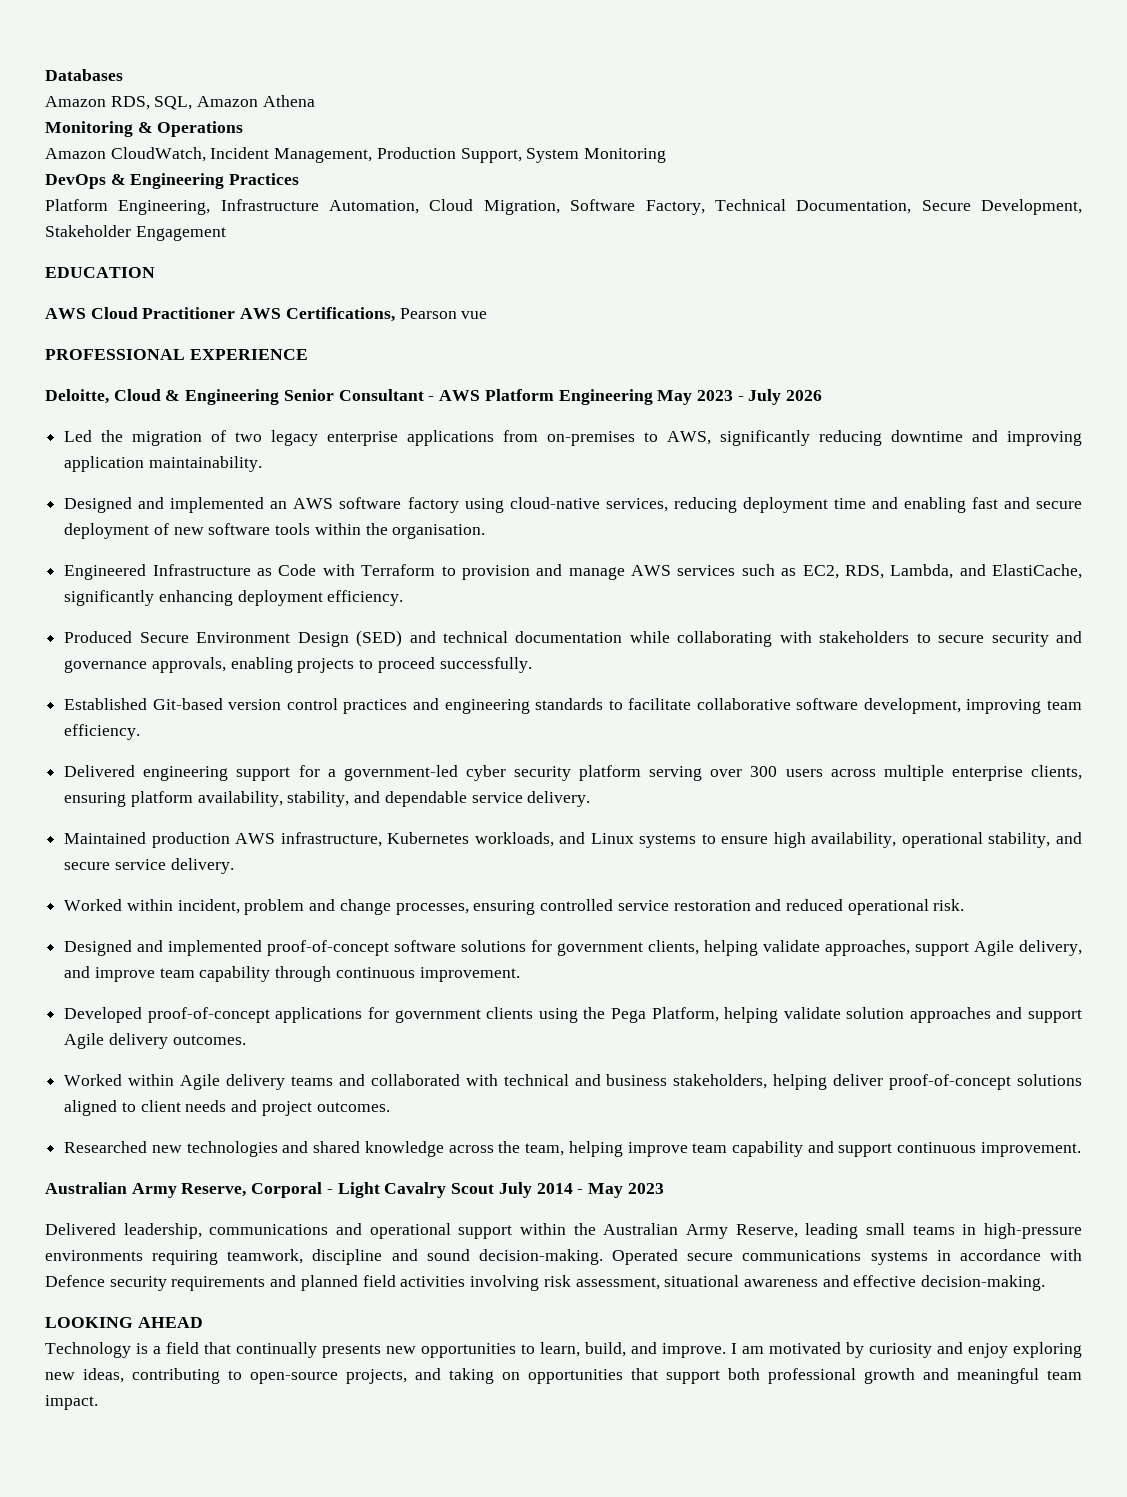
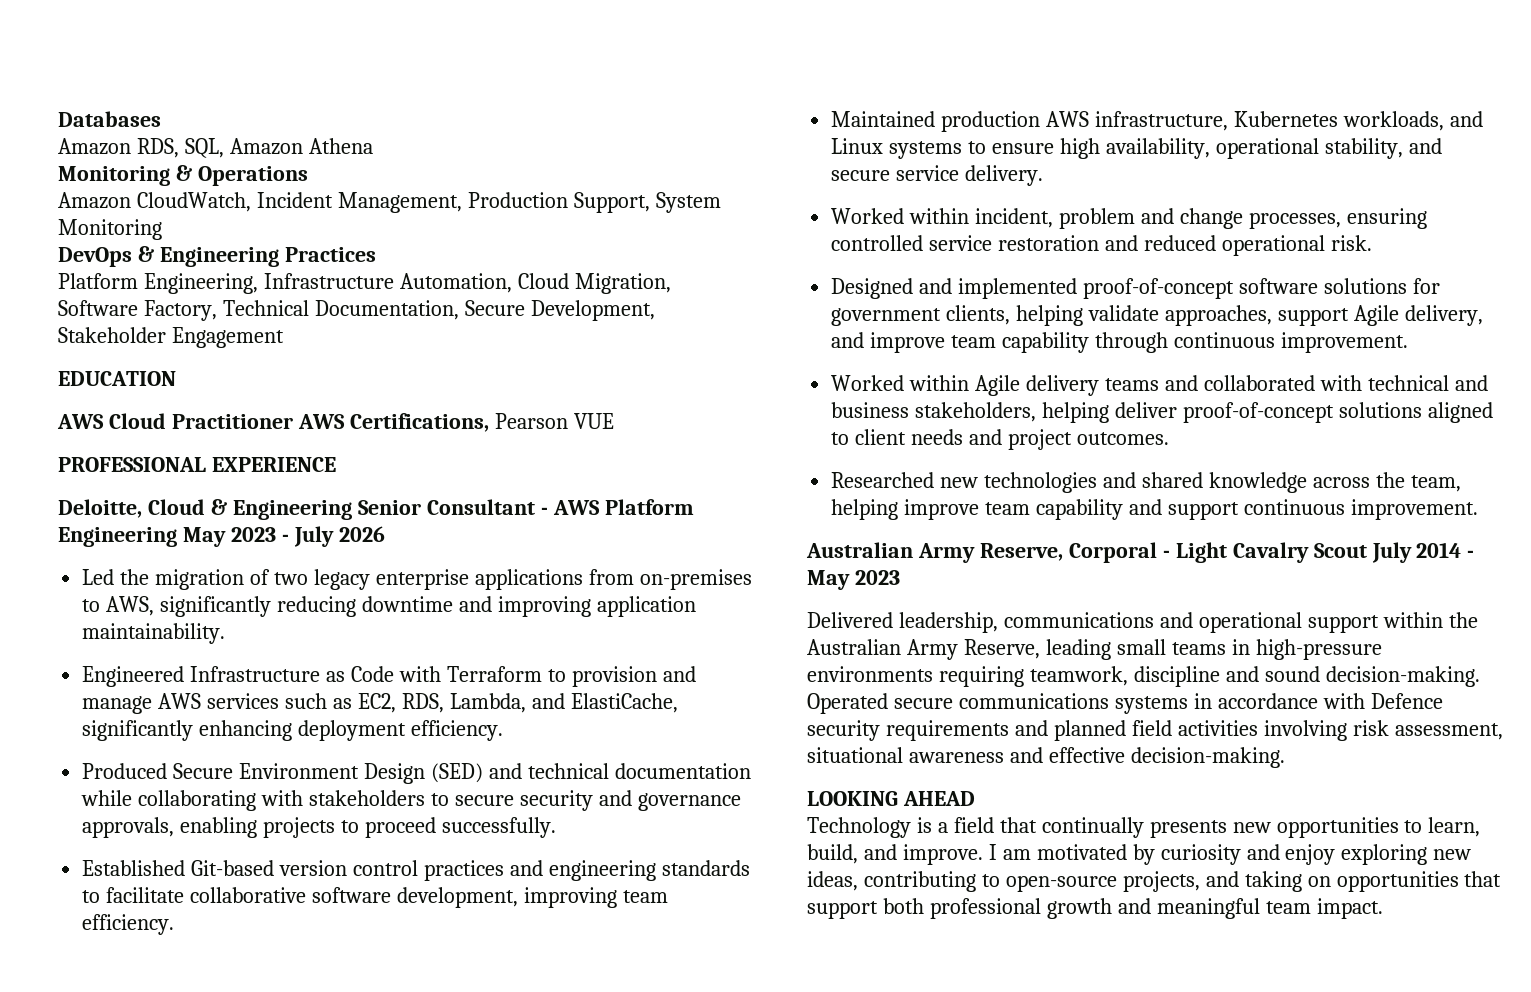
[461,311,488,319] vue -> [573,413,614,429] VUE
[64,497,1082,513] [64,523,486,539] // Designed and implemented an AWS software factory using cloud-native services, reducing deployment time and enabling fast and secure deployment of new software tools within the organisation. -> (226, 633) none
[64,765,1082,781] [64,791,591,807] // Delivered engineering support for a government-led cyber security platform serving over 300 users across multiple enterprise clients, ensuring platform availability, stability, and dependable service delivery. -> (175, 924) none
[64,1007,1083,1023] [64,1033,246,1049] // Developed proof-of-concept applications for government clients using the Pega Platform, helping validate solution approaches and support Agile delivery outcomes. -> (1408, 342) none

